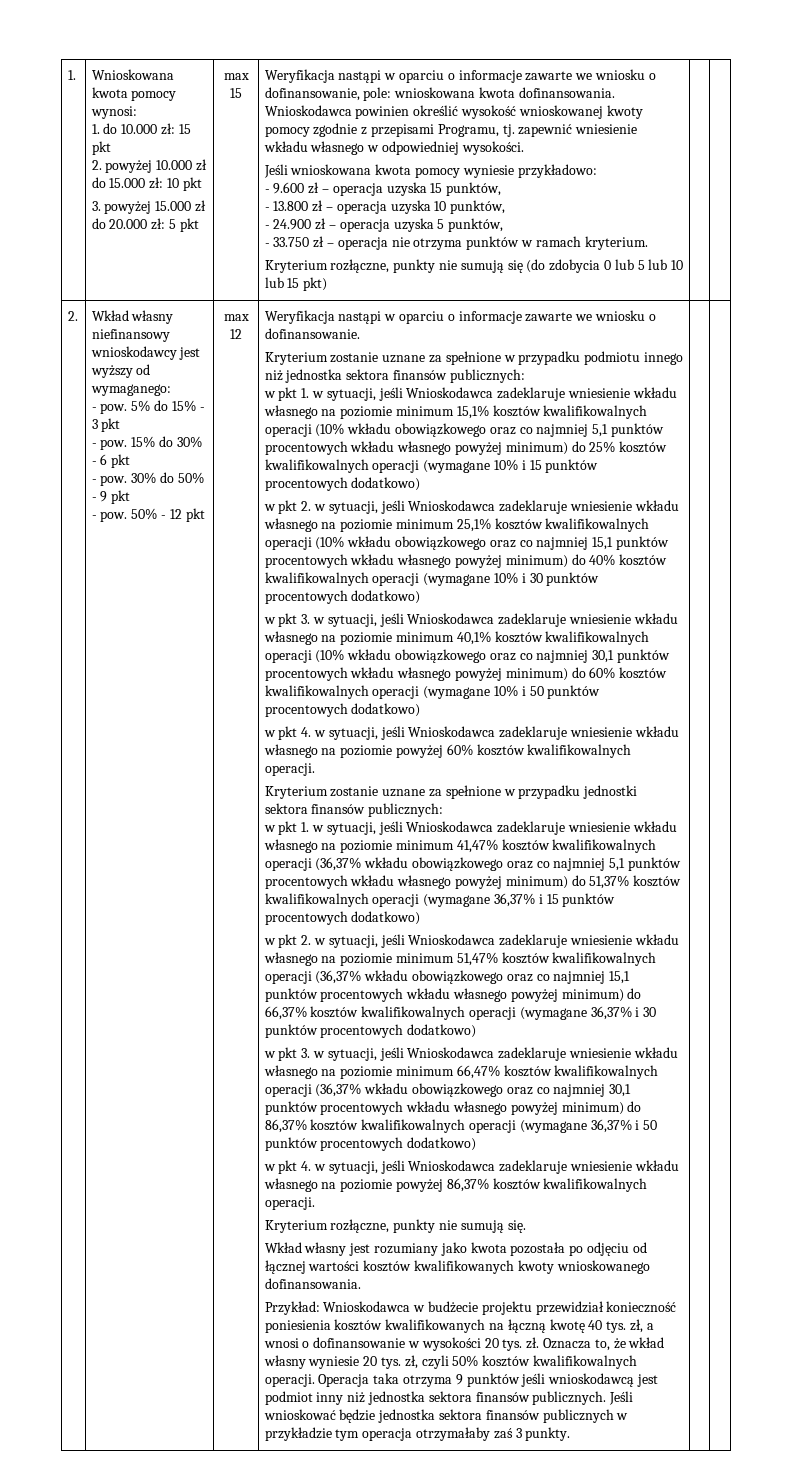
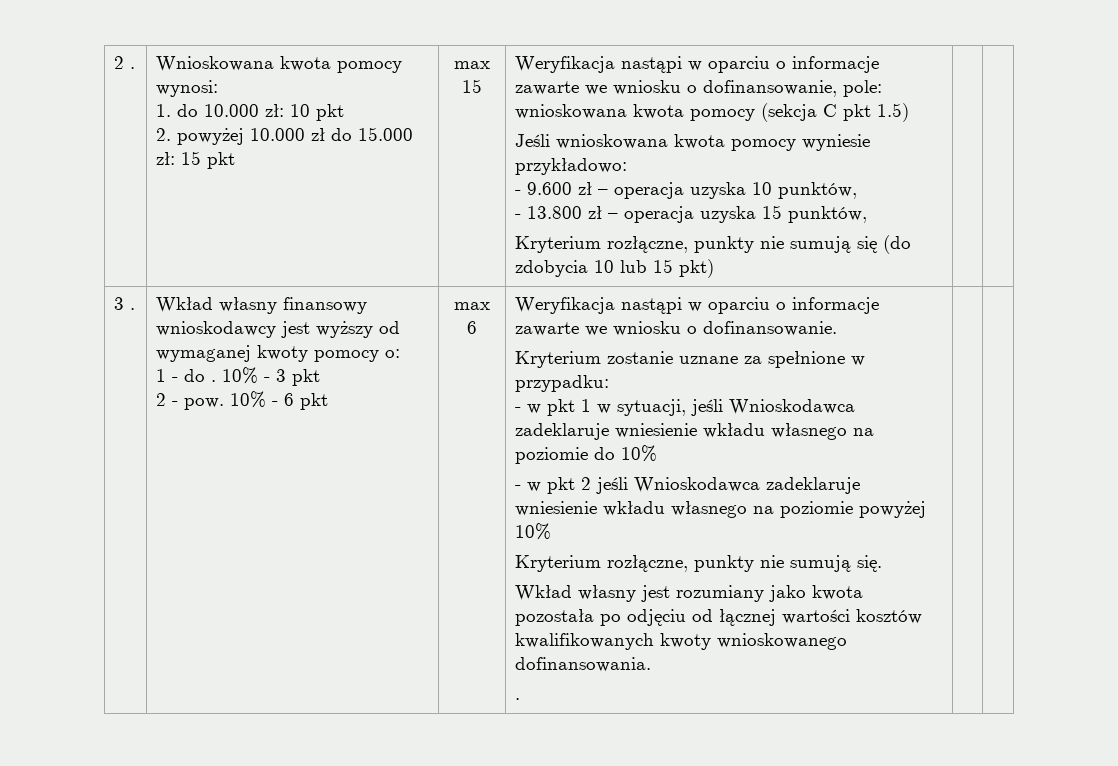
[67,70,76,80] 1. -> [113,56,135,69] 2 .
[178,124,191,134] 15 -> [289,104,310,117] 10
[167,177,202,191] [91,200,207,214] [91,218,177,230] 10 pkt // 3. powyżej 15.000 zł do 20.000 zł: 5 -> [180,151,201,165] 15
[518,87,615,98] [264,105,643,119] [264,123,638,137] [263,141,524,155] dofinansowania. Wnioskodawca powinien określić wysokość wnioskowanej kwoty pomocy zgodnie z przepisami Programu, tj. zapewnić wniesienie wkładu własnego w odpowiedniej wysokości. -> [689,103,909,122] pomocy (sekcja C pkt 1.5)
[430,183,443,193] 15 -> [751,182,772,195] 10
[434,200,506,214] [264,218,504,232] [264,236,648,250] 10 punktów, // - 24.900 zł – operacja uzyska 5 punktów, // - 33.750 zł – operacja nie otrzyma punktów w ramach kryterium. -> [761,205,867,223] 15 punktów,
[603,259,668,270] 0 lub 5 lub -> (588, 268) none
[67,311,78,321] [91,310,174,324] [91,329,170,342] 2. | Wkład własny niefinansowy -> [113,297,135,310] [155,297,367,314] 3 . | Wkład własny finansowy
[90,384,171,396] [91,400,196,414] wymaganego: // - pow. 5% do 15% -> [155,345,400,362] [155,367,258,384] wymaganej kwoty pomocy o: // 1 - do . 10%
[91,436,202,450] - pow. 15% do 30% -> [155,391,266,410] 2 - pow. 10%
[91,472,204,486] [91,490,131,504] [91,508,205,522] [223,314,249,321] [230,329,242,339] // - pow. 30% do 50% - 9 pkt // - pow. 50% - 12 pkt | max 12 -> [454,302,490,310] [467,321,477,334] | max 6
[518,351,683,365] [264,369,525,383] [263,387,310,401] przypadku podmiotu innego niż jednostka sektora finansów publicznych: // w pkt 1. -> [514,375,609,392] [514,399,591,416] przypadku: // - w pkt 1
[396,405,648,419] [264,423,664,437] [264,441,668,455] [264,459,599,473] [264,477,421,491] [263,500,679,514] [263,518,650,532] [264,536,669,550] [264,554,668,568] [264,572,600,586] [264,590,421,604] [263,613,678,627] [263,631,650,645] [264,649,670,663] [264,667,668,681] [264,685,601,699] [264,703,421,717] [263,726,679,740] [263,744,632,758] [264,763,315,776] [264,785,638,799] [264,803,444,817] [263,821,677,835] [263,839,657,853] [264,857,681,871] [264,875,682,889] [264,893,616,907] [264,911,421,925] [263,934,679,948] [263,952,657,966] [264,970,631,984] [264,988,642,1002] [264,1006,657,1020] [264,1024,477,1038] [263,1047,678,1061] [263,1065,659,1079] [264,1083,632,1097] [264,1101,642,1115] [264,1119,658,1133] [264,1137,477,1151] [263,1160,679,1174] [263,1178,648,1192] [264,1197,315,1210] minimum 15,1% kosztów kwalifikowalnych operacji (10% wkładu obowiązkowego oraz co najmniej 5,1 punktów procentowych wkładu własnego powyżej minimum) do 25% kosztów kwalifikowalnych operacji (wymagane 10% i 15 punktów procentowych dodatkowo) // w pkt 2. w sytuacji, jeśli Wnioskodawca zadeklaruje wniesienie wkładu własnego na poziomie minimum 25,1% kosztów kwalifikowalnych operacji (10% wkładu obowiązkowego oraz co najmniej 15,1 punktów procentowych wkładu własnego powyżej minimum) do 40% kosztów kwalifikowalnych operacji (wymagane 10% i 30 punktów procentowych dodatkowo) // w pkt 3. w sytuacji, jeśli Wnioskodawca zadeklaruje wniesienie wkładu własnego na poziomie minimum 40,1% kosztów kwalifikowalnych operacji (10% wkładu obowiązkowego oraz co najmniej 30,1 punktów procentowych wkładu własnego powyżej minimum) do 60% kosztów kwalifikowalnych operacji (wymagane 10% i 50 punktów procentowych dodatkowo) // w pkt 4. w sytuacji, jeśli Wnioskodawca zadeklaruje wniesienie wkładu własnego na poziomie powyżej 60% kosztów kwalifikowalnych operacji. // Kryterium zostanie uznane za spełnione w przypadku jednostki sektora finansów publicznych: // w pkt 1. w sytuacji, jeśli Wnioskodawca zadeklaruje wniesienie wkładu własnego na poziomie minimum 41,47% kosztów kwalifikowalnych operacji (36,37% wkładu obowiązkowego oraz co najmniej 5,1 punktów procentowych wkładu własnego powyżej minimum) do 51,37% kosztów kwalifikowalnych operacji (wymagane 36,37% i 15 punktów procentowych dodatkowo) // w pkt 2. w sytuacji, jeśli Wnioskodawca zadeklaruje wniesienie wkładu własnego na poziomie minimum 51,47% kosztów kwalifikowalnych operacji (36,37% wkładu obowiązkowego oraz co najmniej 15,1 punktów procentowych wkładu własnego powyżej minimum) do 66,37% kosztów kwalifikowalnych operacji (wymagane 36,37% i 30 punktów procentowych dodatkowo) // w pkt 3. w sytuacji, jeśli Wnioskodawca zadeklaruje wniesienie wkładu własnego na poziomie minimum 66,47% kosztów kwalifikowalnych operacji (36,37% wkładu obowiązkowego oraz co najmniej 30,1 punktów procentowych wkładu własnego powyżej minimum) do 86,37% kosztów kwalifikowalnych operacji (wymagane 36,37% i 50 punktów procentowych dodatkowo) // w pkt 4. w sytuacji, jeśli Wnioskodawca zadeklaruje wniesienie wkładu własnego na poziomie powyżej 86,37% kosztów kwalifikowalnych operacji. -> [593,445,657,462] [514,477,860,494] [514,501,926,518] [514,523,551,540] do 10% // - w pkt 2 jeśli Wnioskodawca zadeklaruje wniesienie wkładu własnego na poziomie powyżej 10%
[264,1301,677,1315] [264,1319,654,1333] [263,1337,665,1351] [263,1355,637,1369] [264,1373,658,1387] [264,1391,634,1405] [263,1409,629,1423] [264,1427,571,1441] Przykład: Wnioskodawca w budżecie projektu przewidział konieczność poniesienia kosztów kwalifikowanych na łączną kwotę 40 tys. zł, a wnosi o dofinansowanie w wysokości 20 tys. zł. Oznacza to, że wkład własny wyniesie 20 tys. zł, czyli 50% kosztów kwalifikowalnych operacji. Operacja taka otrzyma 9 punktów jeśli wnioskodawcą jest podmiot inny niż jednostka sektora finansów publicznych. Jeśli wnioskować będzie jednostka sektora finansów publicznych w przykładzie tym operacja otrzymałaby zaś 3 punkty. -> [514,698,520,700] .

